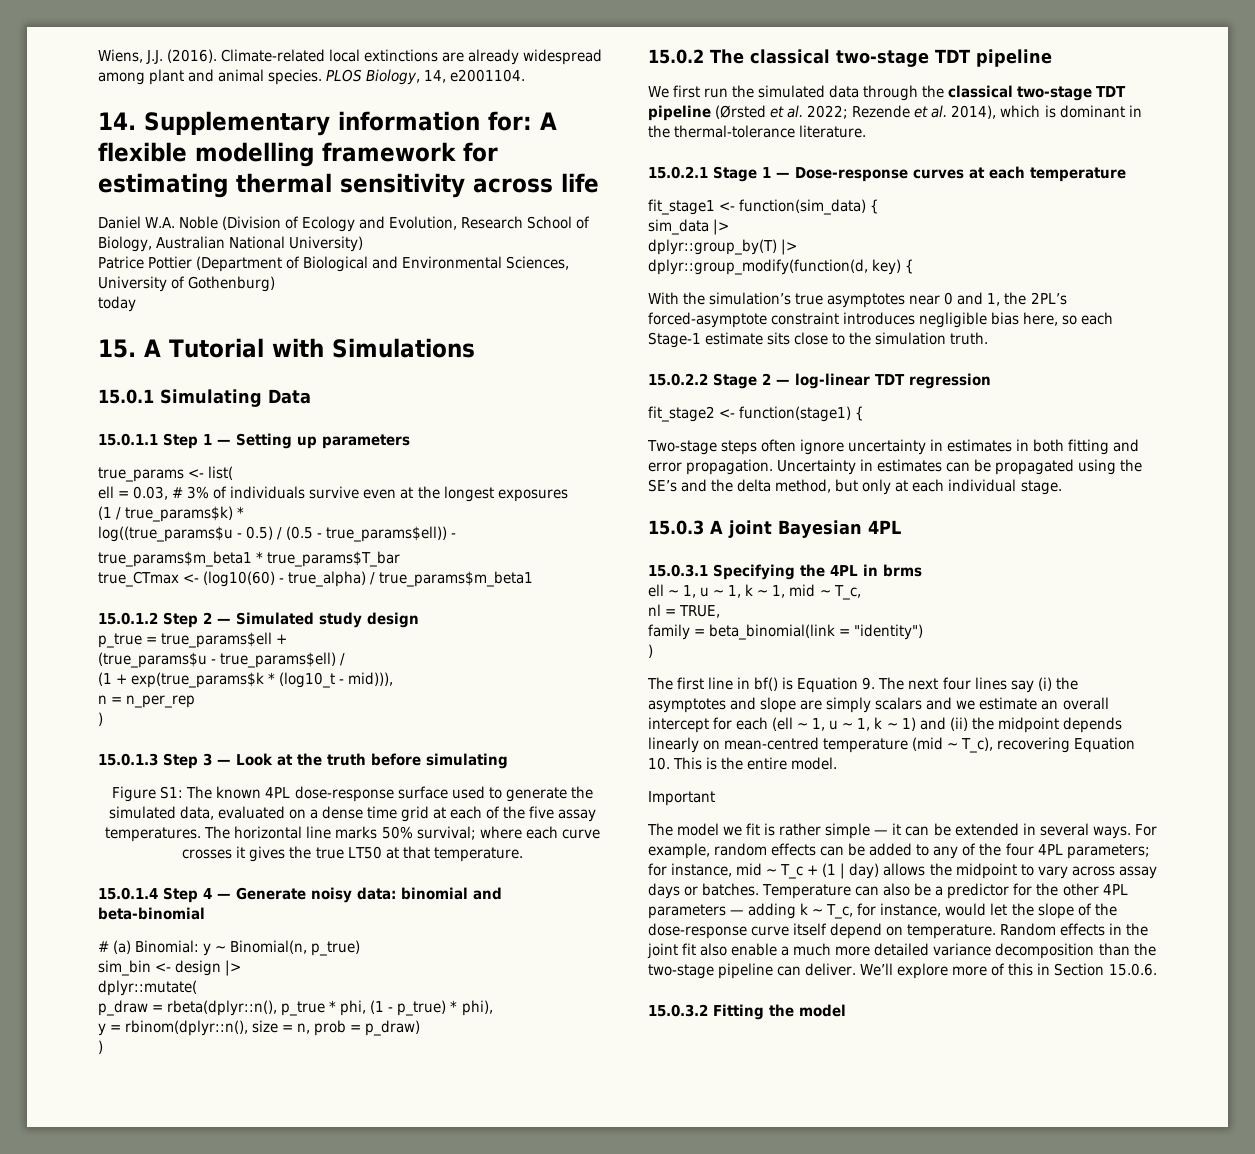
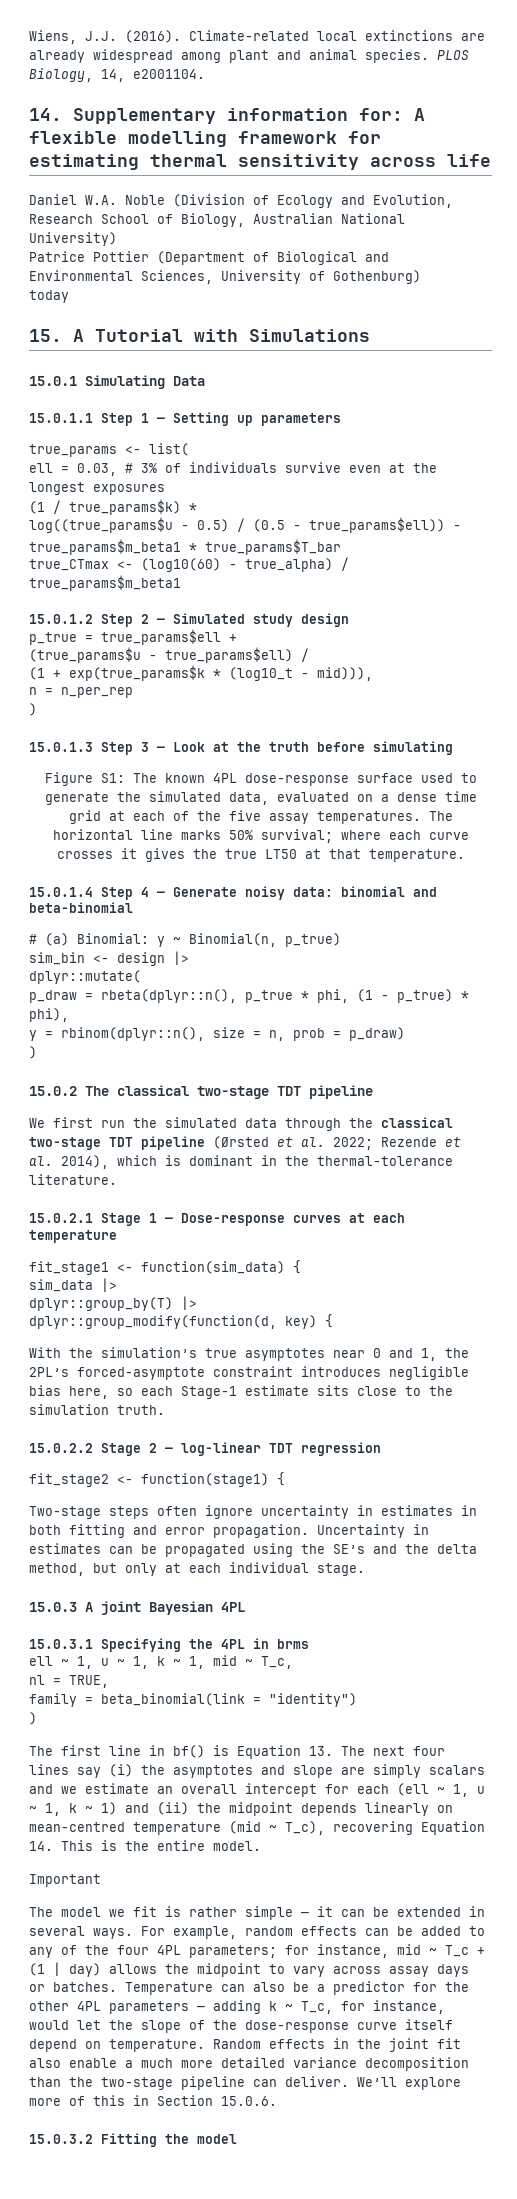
[862,677,876,690] 9. -> [309,1746,333,1756] 13.
[648,757,670,770] 10. -> [29,1841,53,1851] 14.

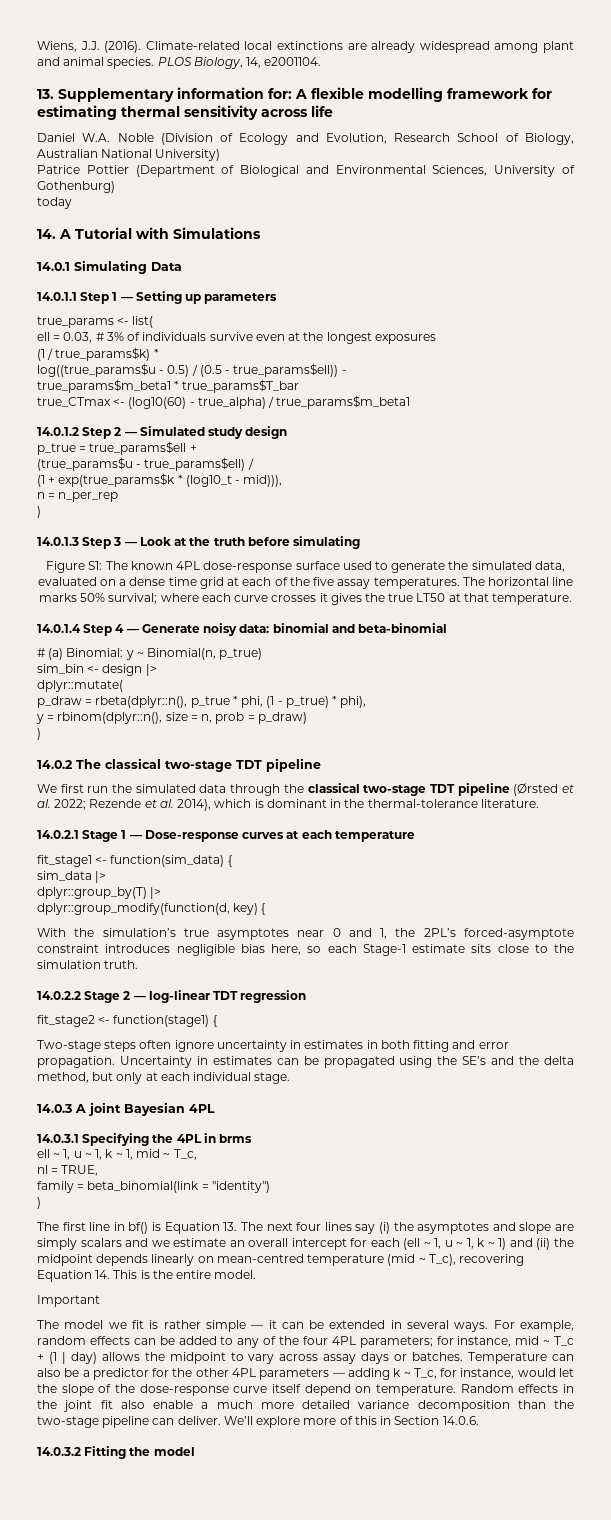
[29,108,62,121] 14. -> [37,89,54,99] 13.
[29,329,62,342] 15. -> [37,229,56,239] 14.
[29,376,77,386] 15.0.1 -> [37,262,70,271] 14.0.1
[29,413,93,423] 15.0.1.1 -> [37,292,77,301] 14.0.1.1
[29,614,93,624] 15.0.1.2 -> [37,427,79,436] 14.0.1.2
[29,742,93,752] 15.0.1.3 -> [37,537,79,546] 14.0.1.3
[29,887,93,897] 15.0.1.4 -> [37,624,81,633] 14.0.1.4
[29,1086,77,1096] 15.0.2 -> [37,760,73,769] 14.0.2
[29,1213,93,1223] 15.0.2.1 -> [37,830,79,839] 14.0.2.1
[29,1443,93,1453] 15.0.2.2 -> [37,991,81,1000] 14.0.2.2
[29,1602,77,1612] 15.0.3 -> [37,1104,72,1113] 14.0.3
[29,1639,93,1649] 15.0.3.1 -> [37,1134,79,1143] 14.0.3.1
[221,2096,277,2106] [29,2134,93,2144] 15.0.6. // 15.0.3.2 -> [442,1416,479,1425] [37,1447,81,1456] 14.0.6. // 14.0.3.2

